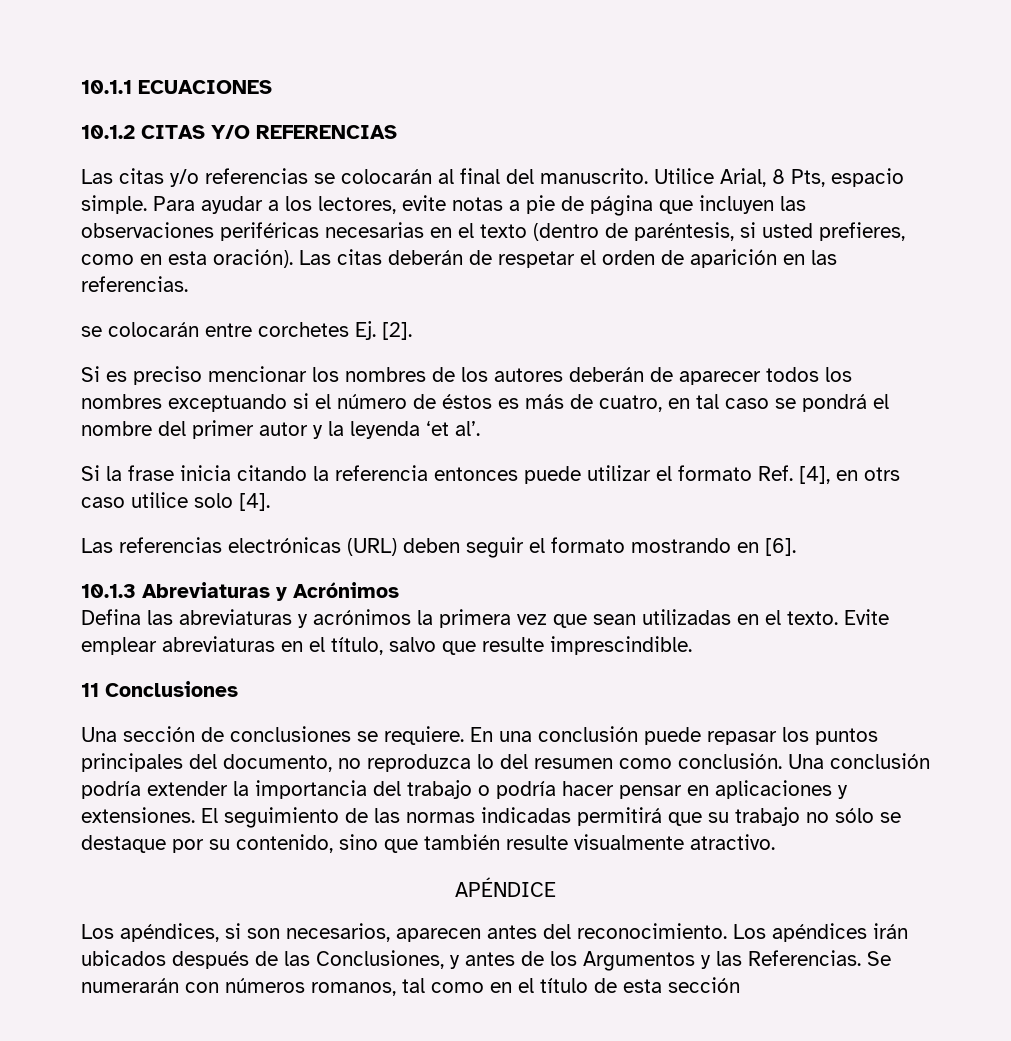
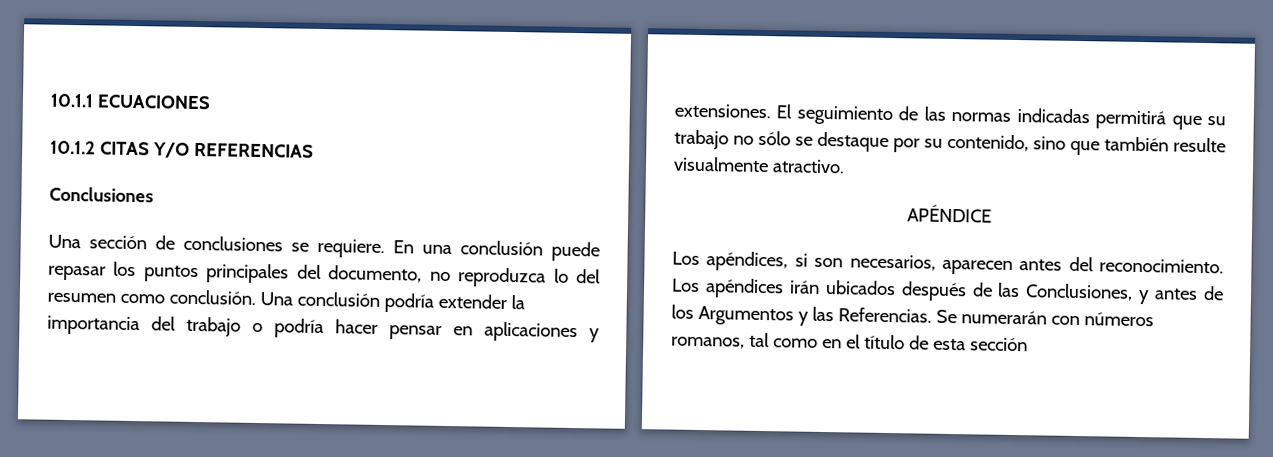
[81,168,904,187] [81,195,806,216] [81,222,905,241] [81,249,837,268] [81,276,188,292] [81,321,412,340] [81,366,852,385] [81,393,889,412] [81,420,480,439] [81,465,900,484] [81,492,270,511] [81,537,796,558] [81,582,399,601] [81,609,889,628] [81,636,692,655] [81,683,99,697] Las citas y/o referencias se colocarán al final del manuscrito. Utilice Arial, 8 Pts, espacio simple. Para ayudar a los lectores, evite notas a pie de página que incluyen las observaciones periféricas necesarias en el texto (dentro de paréntesis, si usted prefieres, como en esta oración). Las citas deberán de respetar el orden de aparición en las referencias. // se colocarán entre corchetes Ej. [2]. // Si es preciso mencionar los nombres de los autores deberán de aparecer todos los nombres exceptuando si el número de éstos es más de cuatro, en tal caso se pondrá el nombre del primer autor y la leyenda ‘et al’. // Si la frase inicia citando la referencia entonces puede utilizar el formato Ref. [4], en otrs caso utilice solo [4]. // Las referencias electrónicas (URL) deben seguir el formato mostrando en [6]. // 10.1.3 Abreviaturas y Acrónimos // Defina las abreviaturas y acrónimos la primera vez que sean utilizadas en el texto. Evite emplear abreviaturas en el título, salvo que resulte imprescindible. // 11 -> (314, 150) none

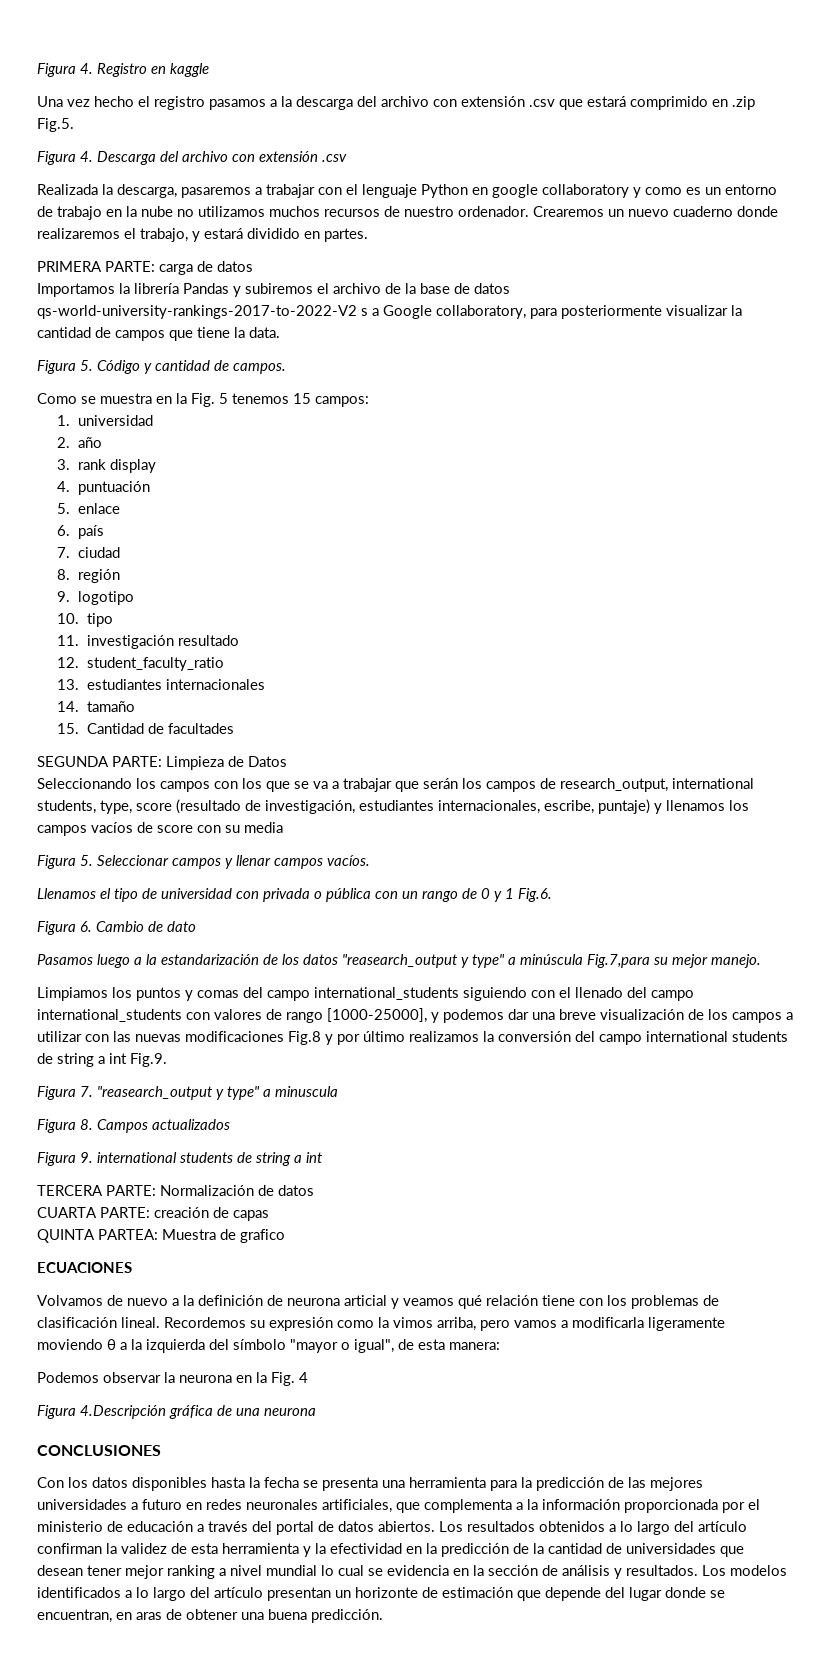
[50,93,211,110] [50,140,314,158] [49,186,154,203] [48,234,600,262] [48,261,601,288] [47,289,525,313] [47,315,600,343] [674,103,1226,130] [674,129,1226,156] [673,156,845,174] [906,204,992,223] [672,251,1224,275] [672,278,1224,305] [671,304,1154,327] [671,332,1028,352] 10.1.1 ECUACIONES // 10.1.2 CITAS Y/O REFERENCIAS // Conclusiones // Una sección de conclusiones se requiere. En una conclusión puede repasar los puntos principales del documento, no reproduzca lo del resumen como conclusión. Una conclusión podría extender la importancia del trabajo o podría hacer pensar en aplicaciones y extensiones. El seguimiento de las normas indicadas permitirá que su trabajo no sólo se destaque por su contenido, sino que también resulte visualmente atractivo. // APÉNDICE // Los apéndices, si son necesarios, aparecen antes del reconocimiento. Los apéndices irán ubicados después de las Conclusiones, y antes de los Argumentos y las Referencias. Se numerarán con números romanos, tal como en el título de esta sección -> [37,63,209,77] [37,96,755,110] [37,118,74,132] [37,151,347,165] [37,184,777,198] [37,206,778,220] [37,228,368,242] [37,261,253,275] [37,283,510,297] [37,305,742,319] [37,327,280,341] [37,360,286,374] [37,393,369,407] [57,415,153,426] [57,437,102,448] [57,459,156,473] [57,481,150,495] [57,503,120,514] [57,525,104,539] [57,547,120,558] [57,569,120,583] [57,591,134,605] [57,613,113,627] [57,635,239,649] [57,657,224,671] [57,679,265,690] [57,701,135,712] [57,723,234,734] [37,756,287,770] [37,778,754,792] [37,799,749,814] [37,822,283,836] [37,855,370,869] [37,888,552,902] [37,921,196,935] [37,954,761,968] [37,987,694,1001] [37,1008,793,1023] [37,1031,788,1045] [37,1053,167,1067] [37,1086,338,1100] [37,1119,230,1133] [37,1152,323,1166] [37,1185,314,1196] [37,1207,269,1221] [37,1229,285,1243] [37,1262,132,1273] [37,1295,719,1309] [37,1317,725,1331] [37,1339,500,1353] [37,1372,308,1386] [37,1405,316,1419] [37,1445,161,1456] [37,1477,703,1491] [37,1499,760,1513] [37,1521,747,1535] [37,1543,744,1557] [37,1565,787,1579] [37,1587,725,1601] [37,1609,383,1623] Figura 4. Registro en kaggle // Una vez hecho el registro pasamos a la descarga del archivo con extensión .csv que estará comprimido en .zip Fig.5. // Figura 4. Descarga del archivo con extensión .csv // Realizada la descarga, pasaremos a trabajar con el lenguaje Python en google collaboratory y como es un entorno de trabajo en la nube no utilizamos muchos recursos de nuestro ordenador. Crearemos un nuevo cuaderno donde realizaremos el trabajo, y estará dividido en partes. // PRIMERA PARTE: carga de datos // Importamos la librería Pandas y subiremos el archivo de la base de datos qs-world-university-rankings-2017-to-2022-V2 s a Google collaboratory, para posteriormente visualizar la cantidad de campos que tiene la data. // Figura 5. Código y cantidad de campos. // Como se muestra en la Fig. 5 tenemos 15 campos: // 1. universidad // 2. año // 3. rank display // 4. puntuación // 5. enlace // 6. país // 7. ciudad // 8. región // 9. logotipo // 10. tipo // 11. investigación resultado // 12. student_faculty_ratio // 13. estudiantes internacionales // 14. tamaño // 15. Cantidad de facultades // SEGUNDA PARTE: Limpieza de Datos // Seleccionando los campos con los que se va a trabajar que serán los campos de research_output, international students, type, score (resultado de investigación, estudiantes internacionales, escribe, puntaje) y llenamos los campos vacíos de score con su media // Figura 5. Seleccionar campos y llenar campos vacíos. // Llenamos el tipo de universidad con privada o pública con un rango de 0 y 1 Fig.6. // Figura 6. Cambio de dato // Pasamos luego a la estandarización de los datos "reasearch_output y type" a minúscula Fig.7,para su mejor manejo. // Limpiamos los puntos y comas del campo international_students siguiendo con el llenado del campo international_students con valores de rango [1000-25000], y podemos dar una breve visualización de los campos a utilizar con las nuevas modificaciones Fig.8 y por último realizamos la conversión del campo international students de string a int Fig.9. // Figura 7. "reasearch_output y type" a minuscula // Figura 8. Campos actualizados // Figura 9. international students de string a int // TERCERA PARTE: Normalización de datos // CUARTA PARTE: creación de capas // QUINTA PARTEA: Muestra de grafico // ECUACIONES // Volvamos de nuevo a la definición de neurona articial y veamos qué relación tiene con los problemas de clasificación lineal. Recordemos su expresión como la vimos arriba, pero vamos a modificarla ligeramente moviendo θ a la izquierda del símbolo "mayor o igual", de esta manera: // Podemos observar la neurona en la Fig. 4 // Figura 4.Descripción gráfica de una neurona // CONCLUSIONES // Con los datos disponibles hasta la fecha se presenta una herramienta para la predicción de las mejores universidades a futuro en redes neuronales artificiales, que complementa a la información proporcionada por el ministerio de educación a través del portal de datos abiertos. Los resultados obtenidos a lo largo del artículo confirman la validez de esta herramienta y la efectividad en la predicción de la cantidad de universidades que desean tener mejor ranking a nivel mundial lo cual se evidencia en la sección de análisis y resultados. Los modelos identificados a lo largo del artículo presentan un horizonte de estimación que depende del lugar donde se encuentran, en aras de obtener una buena predicción.

